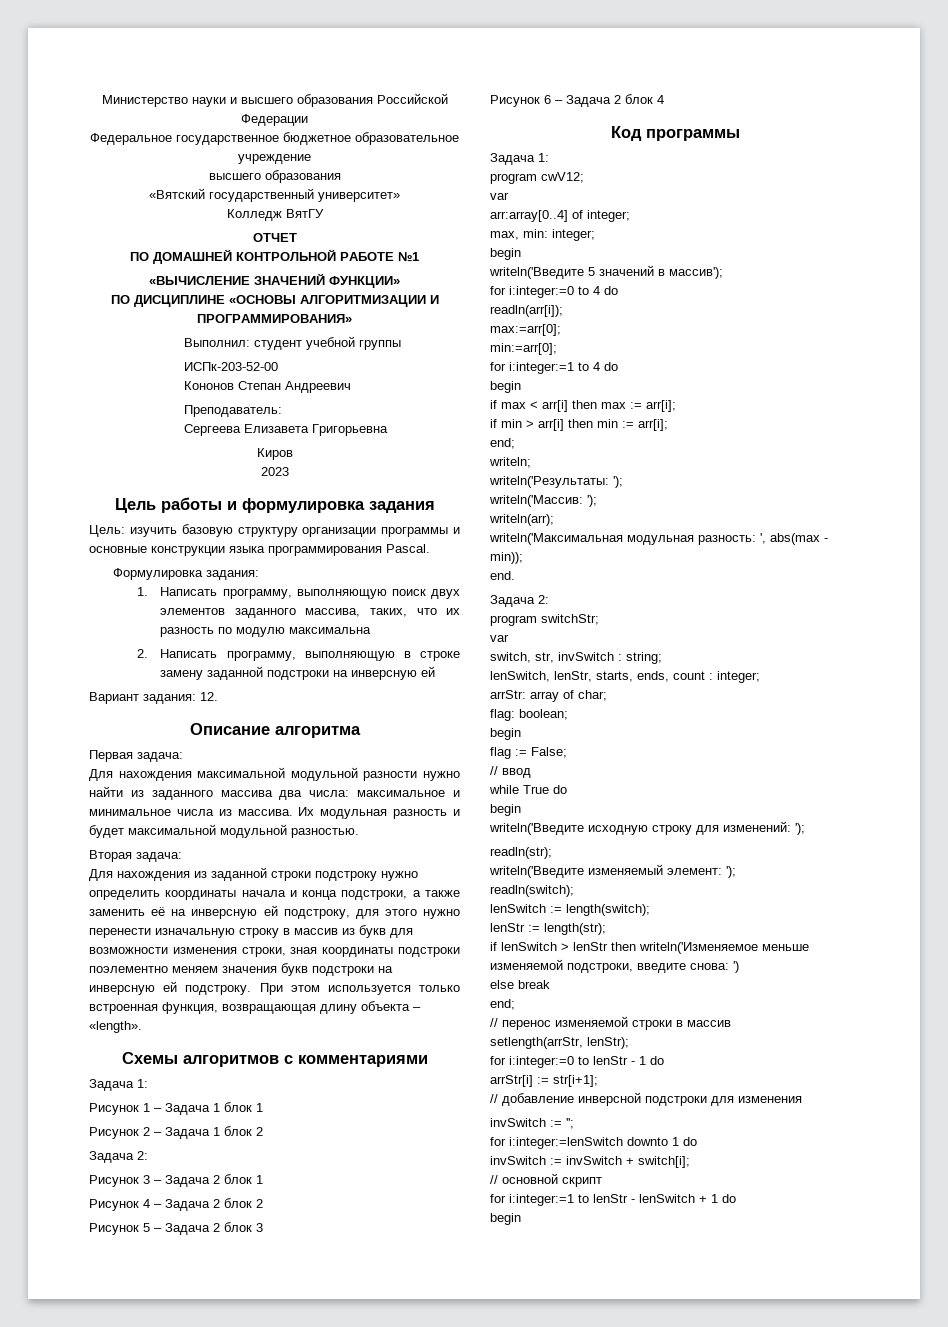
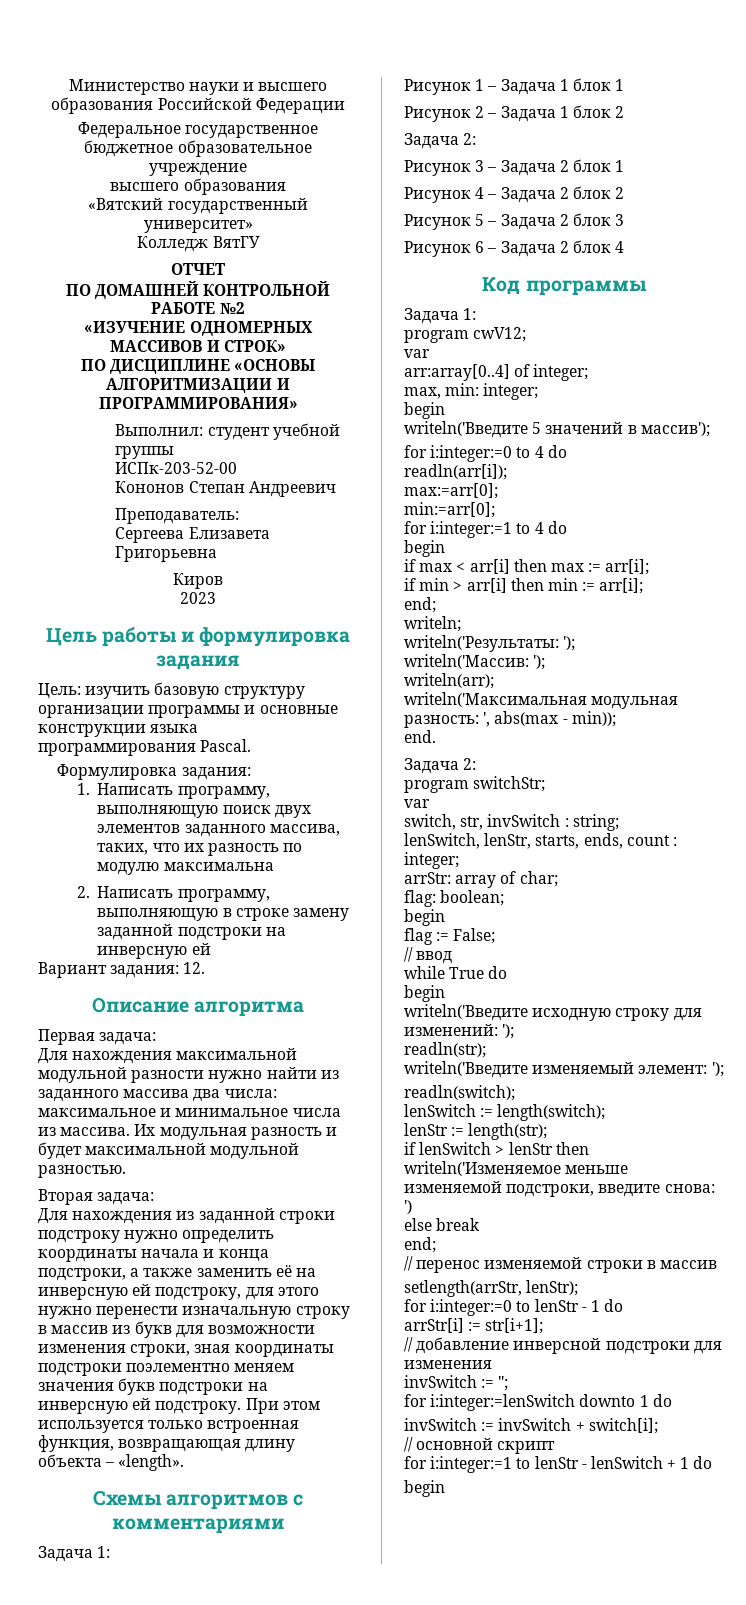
[398,252,419,262] [149,273,400,288] №1 // «ВЫЧИСЛЕНИЕ ЗНАЧЕНИЙ ФУНКЦИИ» -> [219,302,245,314] [84,321,313,336] [110,340,286,352] №2 // «ИЗУЧЕНИЕ ОДНОМЕРНЫХ МАССИВОВ И СТРОК»

